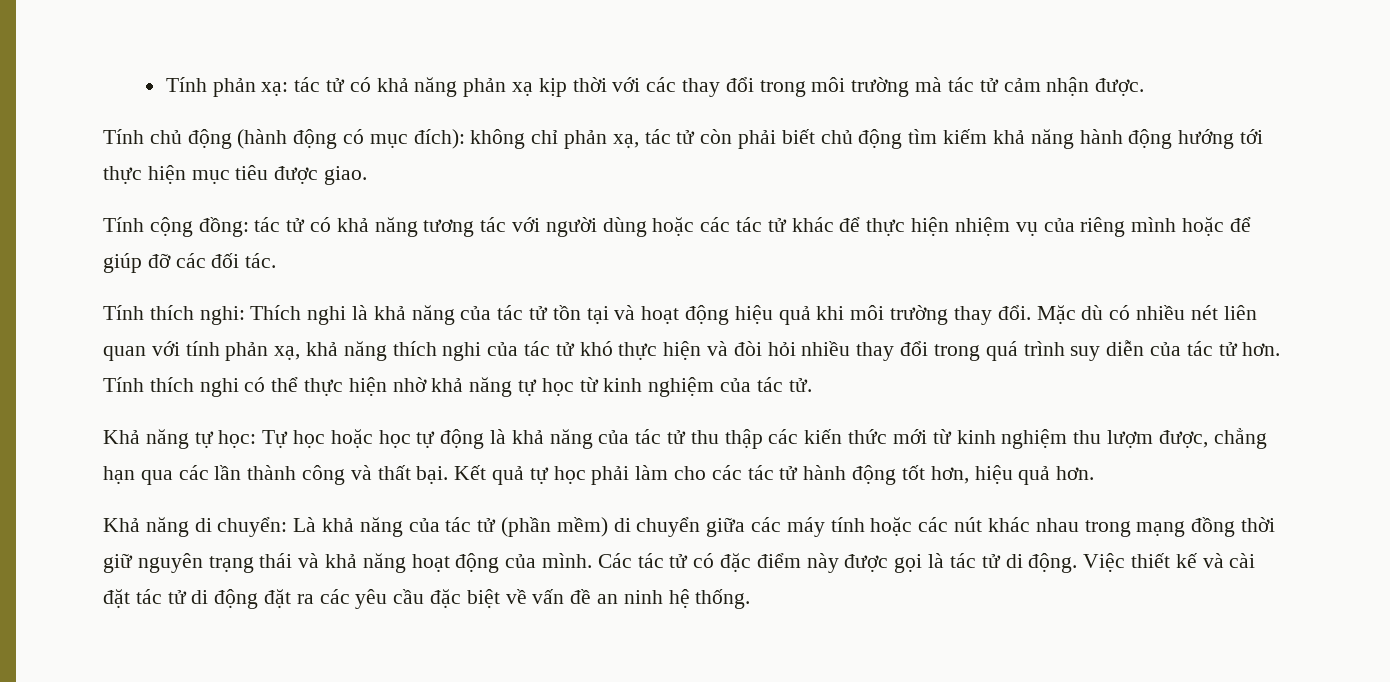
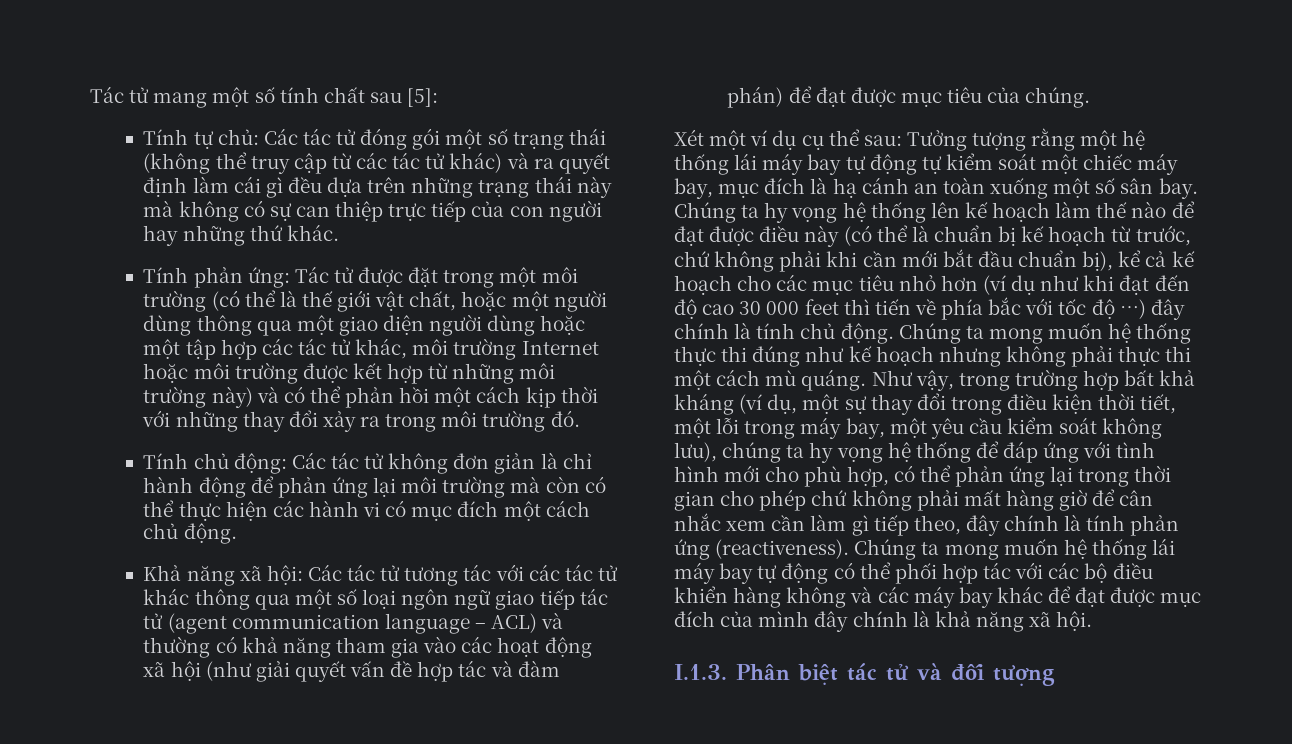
[165,77,534,97] Tính phản xạ: tác tử có khả năng phản xạ -> [90,86,439,108] [143,128,606,150] [143,152,610,174] [143,176,612,198] [143,200,602,222] [143,224,339,246] [143,266,578,288] [143,290,607,312] [143,314,586,336] [143,338,599,360] [143,362,556,384] [143,386,521,408] Tác tử mang một số tính chất sau [5]: // Tính tự chủ: Các tác tử đóng gói một số trạng thái (không thể truy cập từ các tác tử khác) và ra quyết định làm cái gì đều dựa trên những trạng thái này mà không có sự can thiệp trực tiếp của con người hay những thứ khác. // Tính phản ứng: Tác tử được đặt trong một môi trường (có thể là thế giới vật chất, hoặc một người dùng thông qua một giao diện người dùng hoặc một tập hợp các tác tử khác, môi trường Internet hoặc môi trường được kết hợp từ những môi trường này) và có thể phản hồi một cách
[646,77,754,97] các thay đổi -> [175,410,381,432] những thay đổi xảy ra
[915,77,1145,96] [103,129,1263,149] [103,165,368,185] [103,217,1251,237] [103,253,277,273] [103,305,1257,325] [103,340,1281,361] [103,377,812,397] [103,428,1267,449] [103,465,1095,485] [103,517,1275,537] [103,553,1256,573] [103,589,751,609] mà tác tử cảm nhận được. // Tính chủ động (hành động có mục đích): không chỉ phản xạ, tác tử còn phải biết chủ động tìm kiếm khả năng hành động hướng tới thực hiện mục tiêu được giao. // Tính cộng đồng: tác tử có khả năng tương tác với người dùng hoặc các tác tử khác để thực hiện nhiệm vụ của riêng mình hoặc để giúp đỡ các đối tác. // Tính thích nghi: Thích nghi là khả năng của tác tử tồn tại và hoạt động hiệu quả khi môi trường thay đổi. Mặc dù có nhiều nét liên quan với tính phản xạ, khả năng thích nghi của tác tử khó thực hiện và đòi hỏi nhiều thay đổi trong quá trình suy diễn của tác tử hơn. Tính thích nghi có thể thực hiện nhờ khả năng tự học từ kinh nghiệm của tác tử. // Khả năng tự học: Tự học hoặc học tự động là khả năng của tác tử thu thập các kiến thức mới từ kinh nghiệm thu lượm được, chẳng hạn qua các lần thành công và thất bại. Kết quả tự học phải làm cho các tác tử hành động tốt hơn, hiệu quả hơn. // Khả năng di chuyển: Là khả năng của tác tử (phần mềm) di chuyển giữa các máy tính hoặc các nút khác nhau trong mạng đồng thời giữ nguyên trạng thái và khả năng hoạt động của mình. Các tác tử có đặc điểm này được gọi là tác tử di động. Việc thiết kế và cài đặt tác tử di động đặt ra các yêu cầu đặc biệt về vấn đề an ninh hệ thống. -> [550,410,580,427] [143,452,592,474] [143,476,606,498] [143,500,590,521] [143,523,237,544] [143,564,618,586] [143,588,608,610] [143,612,564,634] [143,636,592,658] [143,660,560,682] [727,86,1091,108] [674,128,1146,151] [674,153,1179,175] [674,177,1198,199] [674,201,1195,223] [674,225,1191,247] [674,249,1195,272] [674,274,1190,295] [674,297,1185,320] [674,322,1192,344] [674,346,1192,367] [674,369,1196,391] [674,393,1177,415] [674,417,1163,439] [674,441,1156,463] [674,465,1172,487] [674,489,1154,511] [674,513,1180,536] [674,538,1176,560] [674,562,1153,584] [674,586,1202,608] [674,610,1093,632] [674,663,1055,686] đó. // Tính chủ động: Các tác tử không đơn giản là chỉ hành động để phản ứng lại môi trường mà còn có thể thực hiện các hành vi có mục đích một cách chủ động. // Khả năng xã hội: Các tác tử tương tác với các tác tử khác thông qua một số loại ngôn ngữ giao tiếp tác tử (agent communication language – ACL) và thường có khả năng tham gia vào các hoạt động xã hội (như giải quyết vấn đề hợp tác và đàm phán) để đạt được mục tiêu của chúng. // Xét một ví dụ cụ thể sau: Tưởng tượng rằng một hệ thống lái máy bay tự động tự kiểm soát một chiếc máy bay, mục đích là hạ cánh an toàn xuống một số sân bay. Chúng ta hy vọng hệ thống lên kế hoạch làm thế nào để đạt được điều này (có thể là chuẩn bị kế hoạch từ trước, chứ không phải khi cần mới bắt đầu chuẩn bị), kể cả kế hoạch cho các mục tiêu nhỏ hơn (ví dụ như khi đạt đến độ cao 30 000 feet thì tiến về phía bắc với tốc độ …) đây chính là tính chủ động. Chúng ta mong muốn hệ thống thực thi đúng như kế hoạch nhưng không phải thực thi một cách mù quáng. Như vậy, trong trường hợp bất khả kháng (ví dụ, một sự thay đổi trong điều kiện thời tiết, một lỗi trong máy bay, một yêu cầu kiểm soát không lưu), chúng ta hy vọng hệ thống để đáp ứng với tình hình mới cho phù hợp, có thể phản ứng lại trong thời gian cho phép chứ không phải mất hàng giờ để cân nhắc xem cần làm gì tiếp theo, đây chính là tính phản ứng (reactiveness). Chúng ta mong muốn hệ thống lái máy bay tự động có thể phối hợp tác với các bộ điều khiển hàng không và các máy bay khác để đạt được mục đích của mình đây chính là khả năng xã hội. // I.1.3. Phân biệt tác tử và đối tượng

